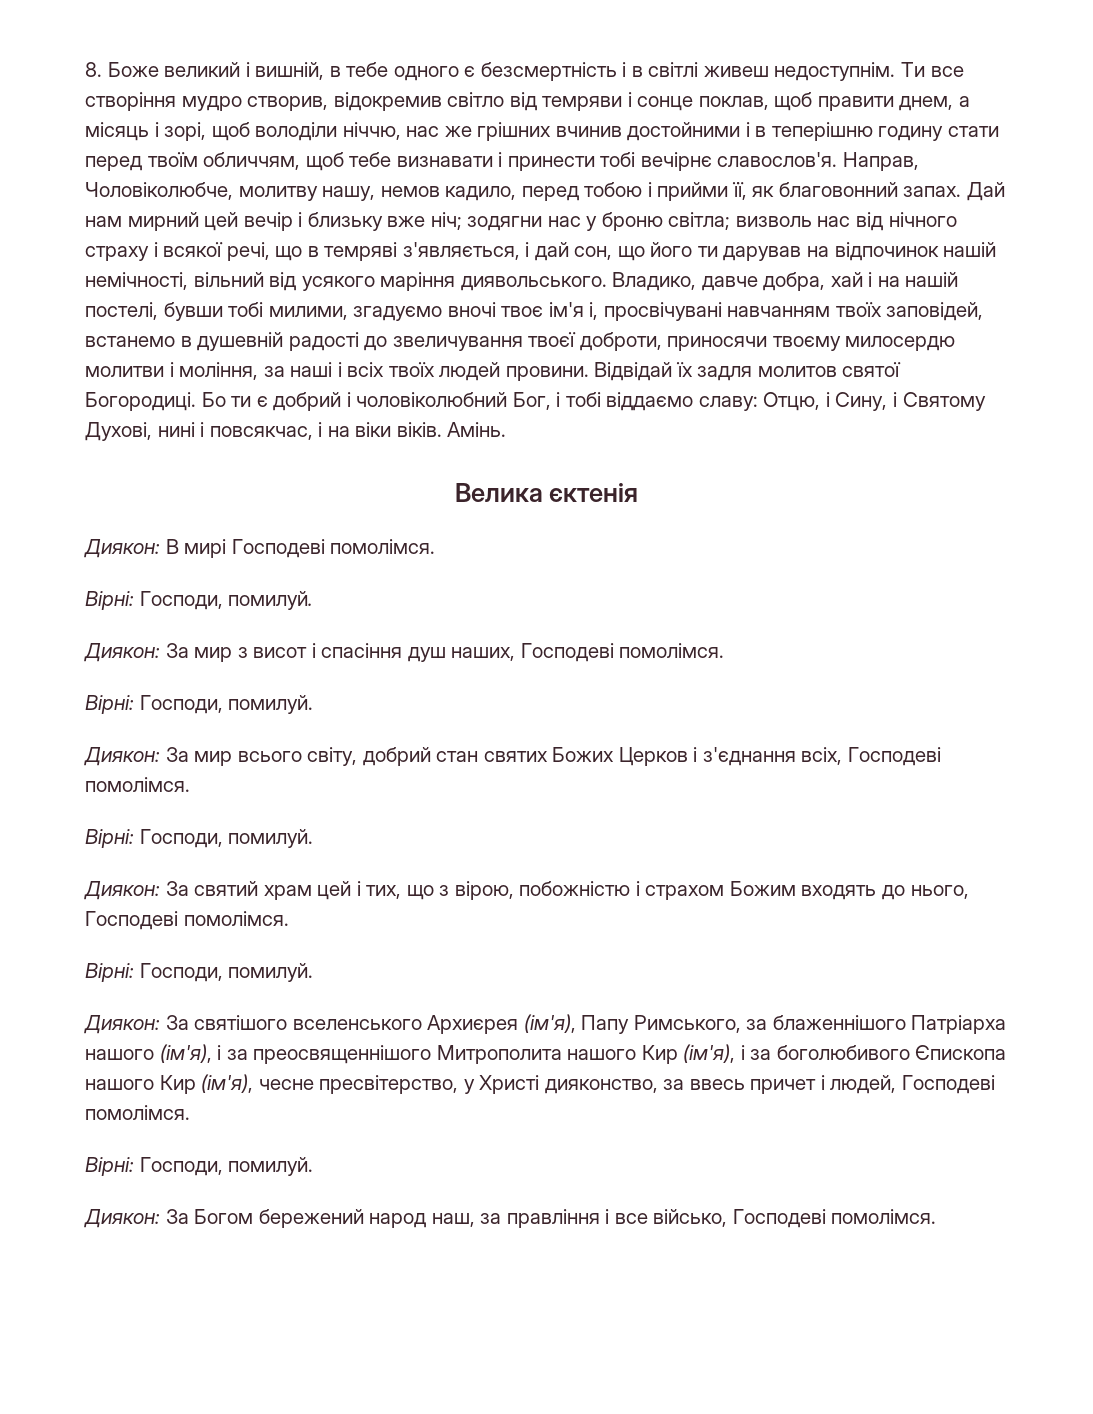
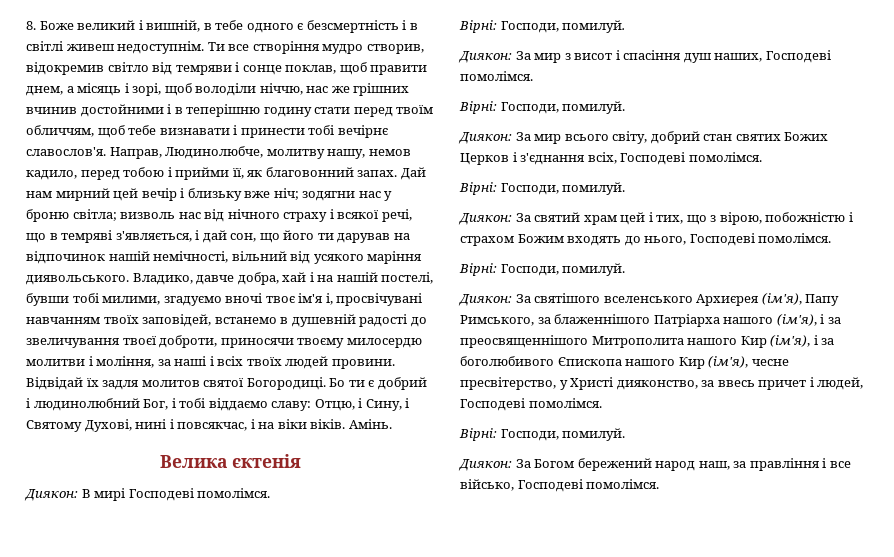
[85,182,233,200] Чоловіколюбче, -> [165,146,264,159] Людинолюбче,
[356,392,508,407] чоловіколюбний -> [33,398,140,411] людинолюбний

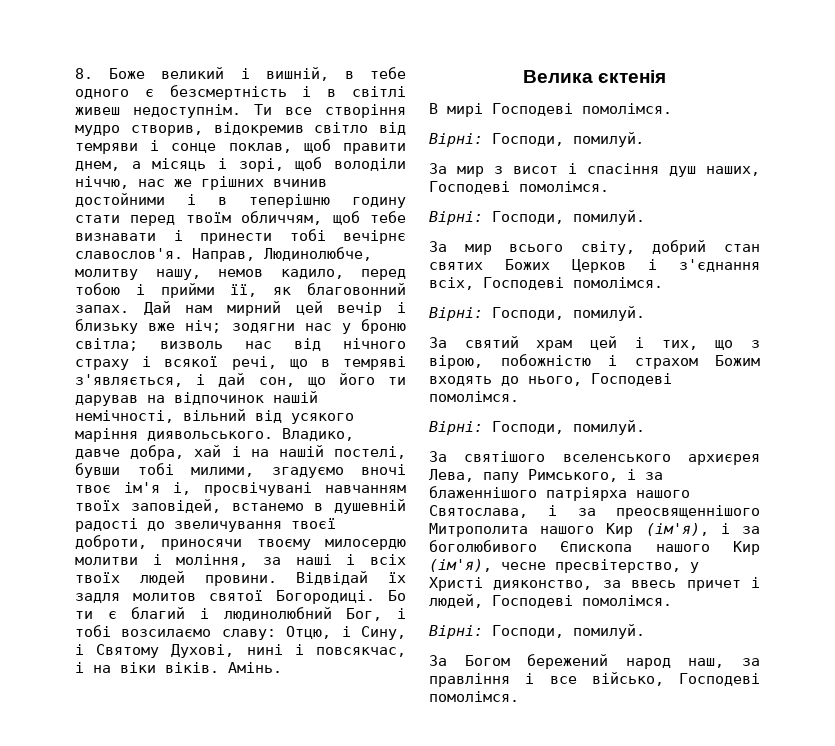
[377,377,427,390] добрий -> [131,607,186,619] благий
[208,398,268,411] віддаємо -> [121,629,212,637] возсилаємо
[24,489,78,501] Диякон: -> (667, 76) none
[458,51,512,63] Диякон: -> (645, 139) none
[458,132,512,144] Диякон: -> (645, 217) none
[458,213,512,225] Диякон: -> (645, 313) none
[458,294,512,306] Диякон: -> (645, 427) none
[696,293,840,306] [460,314,817,327] Архиєрея (ім'я), Папу Римського, за блаженнішого Патріарха нашого (ім'я), -> [688,454,760,465] [429,469,663,483] [429,486,690,501] [429,505,528,518] архиєрея Лева, папу Римського, і за блаженнішого патріярха нашого Святослава,
[458,459,512,471] Диякон: -> (645, 631) none

